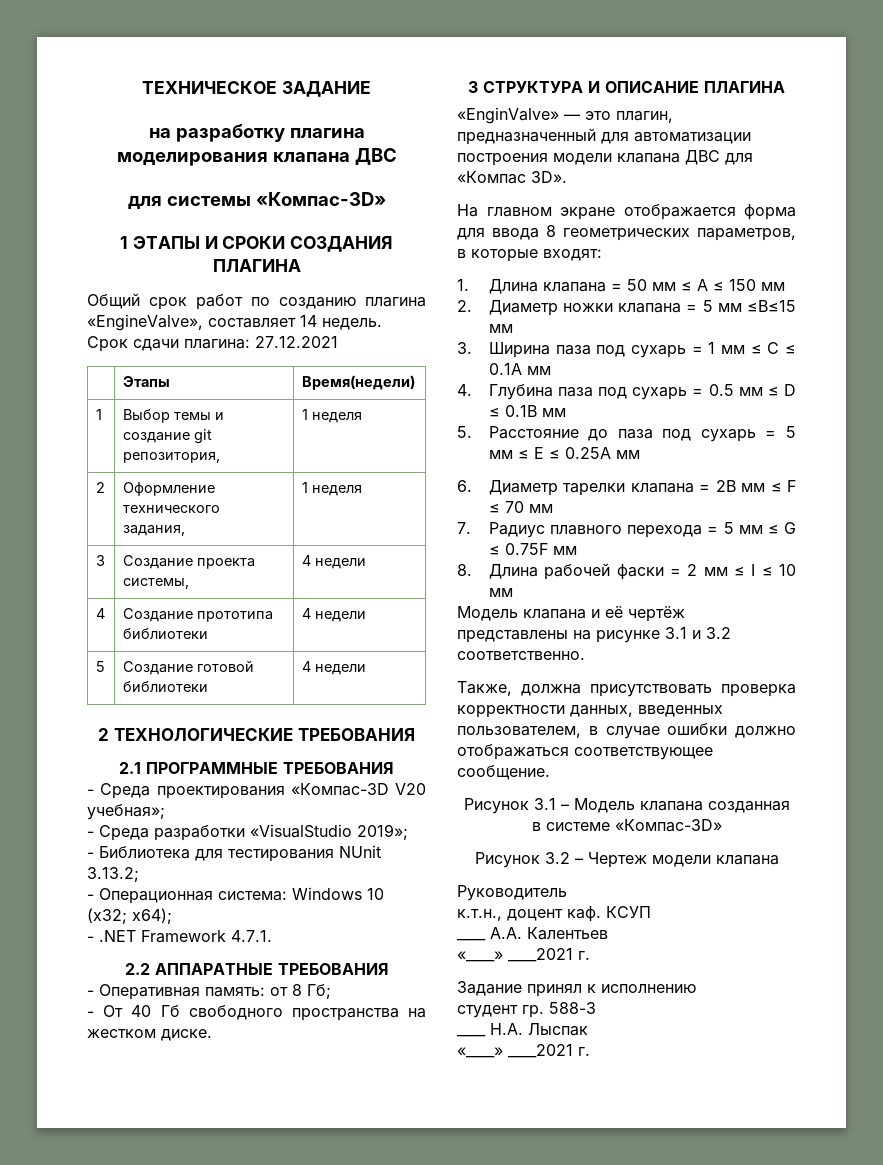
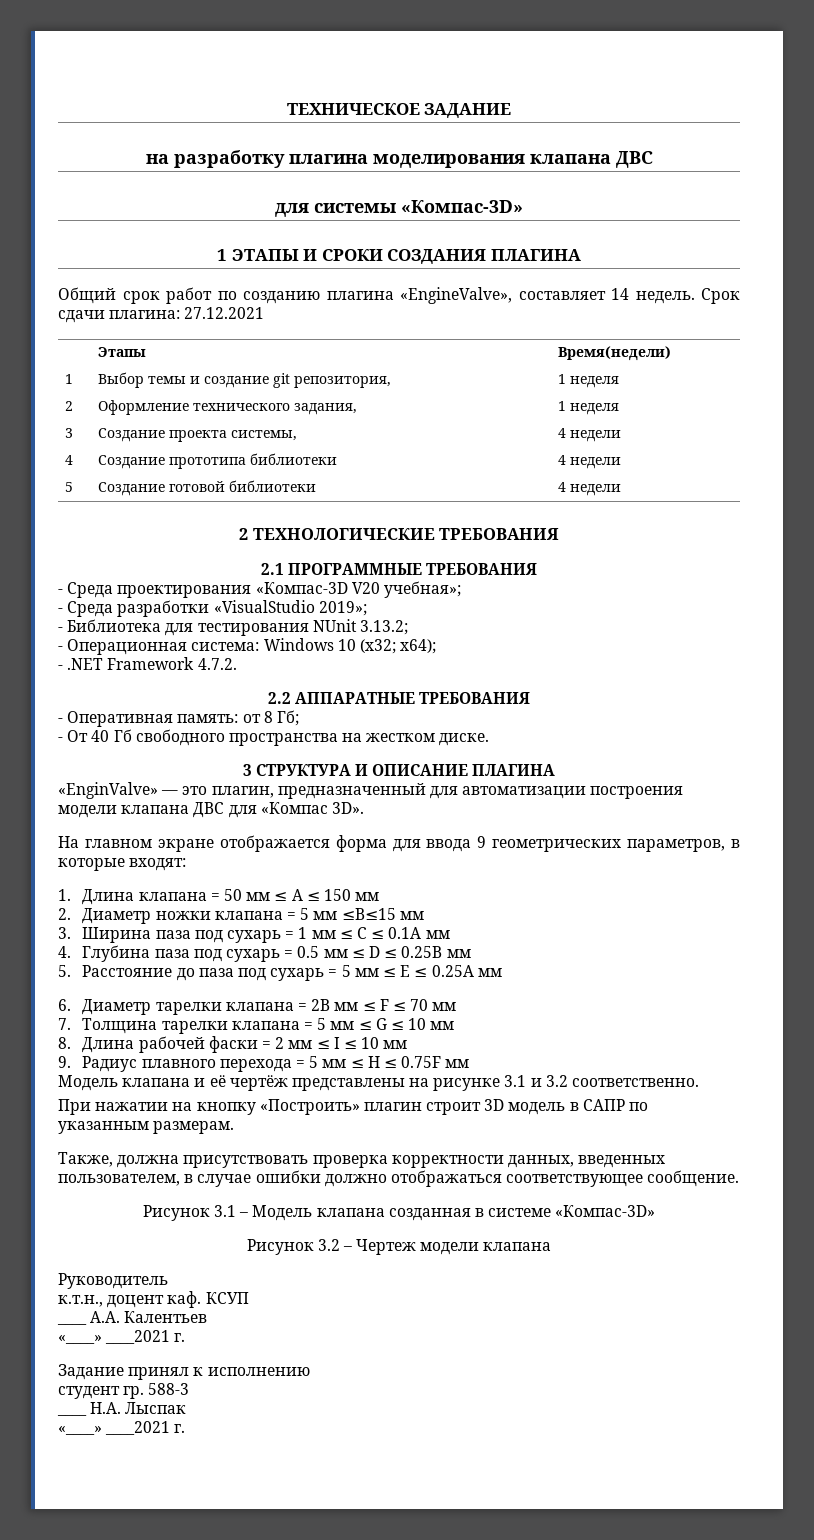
[231,930,272,942] 4.7.1. -> [197,658,237,670] 4.7.2.
[546,225,556,237] 8 -> [477,836,487,848] 9
[504,405,537,417] 0.1B -> [401,946,443,958] 0.25B
[488,522,703,538] Радиус плавного перехода -> [82,1018,300,1034] Толщина тарелки клапана
[504,543,548,555] 0.75F -> [408,1018,427,1030] 10
(513, 592) none -> [58,1056,470,1072] // 9. Радиус плавного перехода = 5 мм ≤ H ≤ 0.75F мм
(585, 655) none -> [58,1099,649,1115] [58,1121,235,1134] // При нажатии на кнопку «Построить» плагин строит 3D модель в САПР по указанным размерам.

